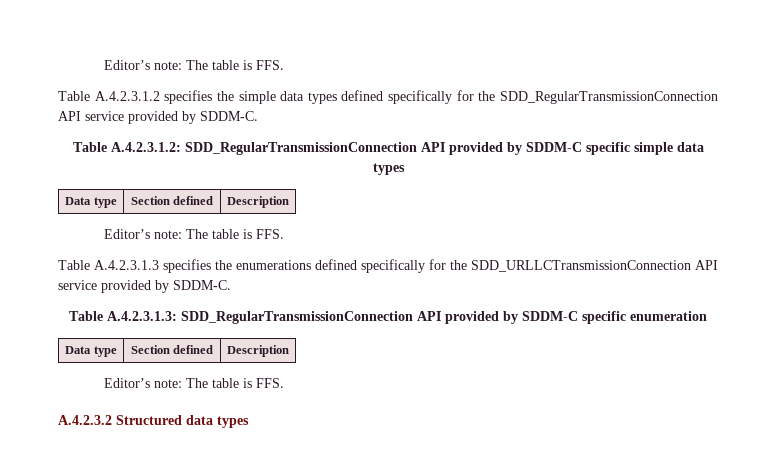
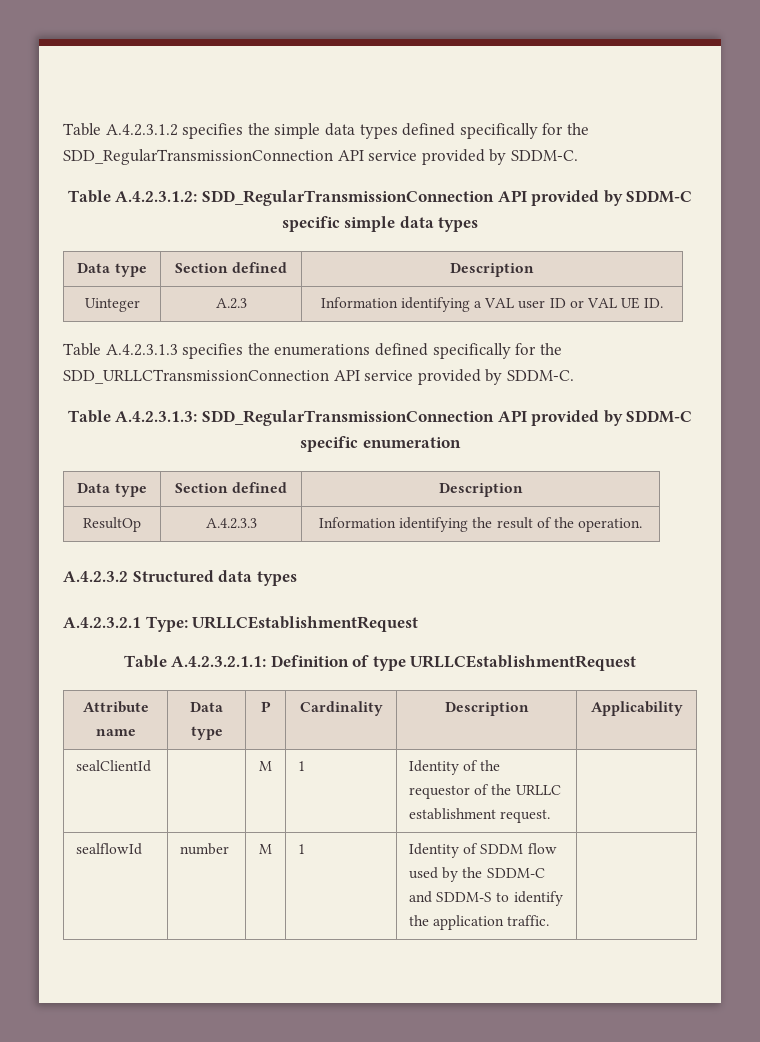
[104,60,285,70] Editor’s note: The table is FFS. // -> (63, 129) none
[104,229,285,239] // Editor’s note: The table is FFS. -> [84,298,140,312] [215,298,247,309] [320,297,664,312] // Uinteger | A.2.3 | Information identifying a VAL user ID or VAL UE ID.
[104,378,285,388] [58,415,249,428] // Editor’s note: The table is FFS. // A.4.2.3.2 Structured data types -> [83,517,141,532] [205,518,257,529] [318,517,643,532] [63,570,297,586] [63,616,419,632] [123,655,637,671] [82,701,149,713] [95,729,136,736] [190,702,223,712] [190,726,223,740] [260,701,271,712] [299,701,383,716] [444,702,529,716] [590,701,683,716] [76,760,152,772] [259,761,272,771] [298,761,306,771] [409,760,501,775] [409,784,561,799] [409,808,551,823] [76,843,143,855] [180,843,230,855] [259,844,272,854] [298,844,306,854] [409,843,557,858] [409,867,545,882] [409,891,563,906] [409,915,550,930] // ResultOp | A.4.2.3.3 | Information identifying the result of the operation. // A.4.2.3.2 Structured data types // A.4.2.3.2.1 Type: URLLCEstablishmentRequest // Table A.4.2.3.2.1.1: Definition of type URLLCEstablishmentRequest // Attribute name | Data type | P | Cardinality | Description | Applicability // sealClientId | | M | 1 | Identity of the requestor of the URLLC establishment request. | // sealflowId | number | M | 1 | Identity of SDDM flow used by the SDDM-C and SDDM-S to identify the application traffic. |

